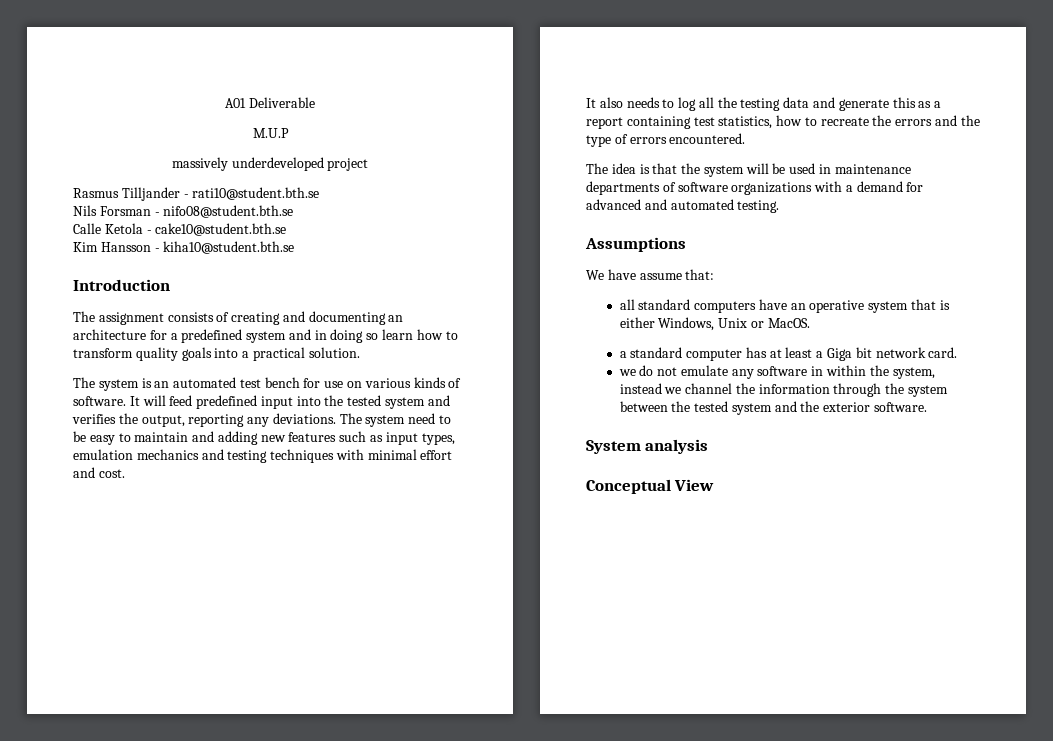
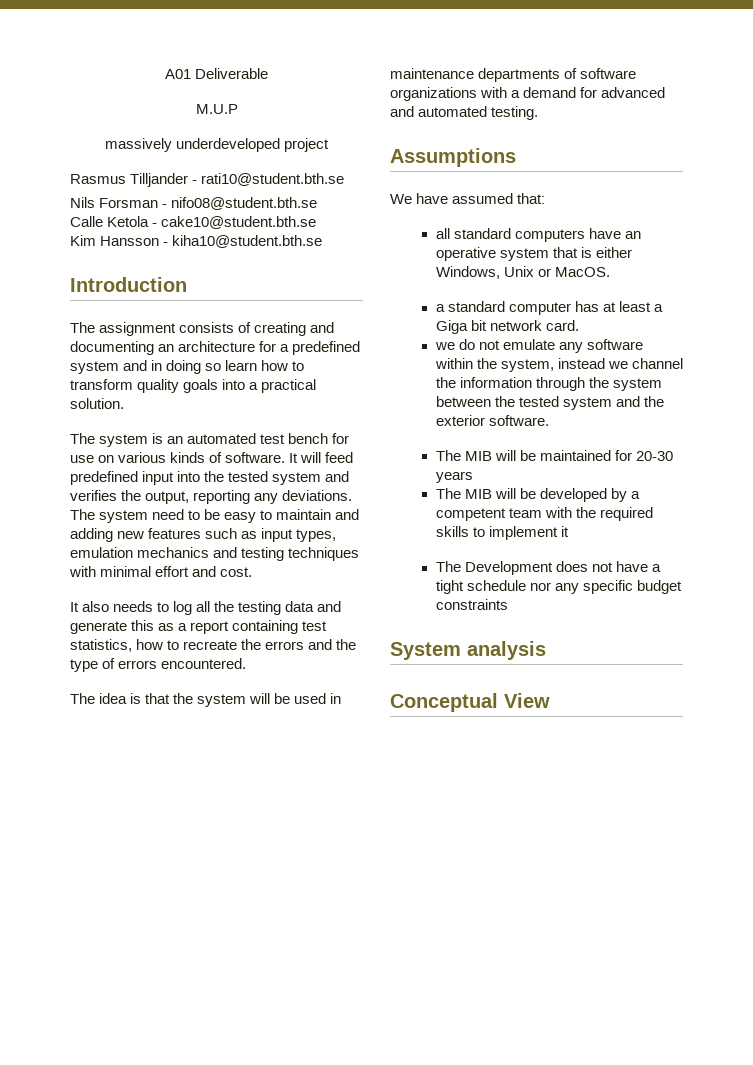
[639,273,682,280] assume -> [452,193,514,204] assumed
[811,366,824,376] in -> (643, 344) none
(928, 407) none -> [435,450,673,461] [435,471,473,483] [435,488,640,502] [435,507,653,521] [435,526,569,540] [435,561,661,575] [435,580,682,594] [435,599,508,610] // The MIB will be maintained for 20-30 years // The MIB will be developed by a competent team with the required skills to implement it // The Development does not have a tight schedule nor any specific budget constraints

